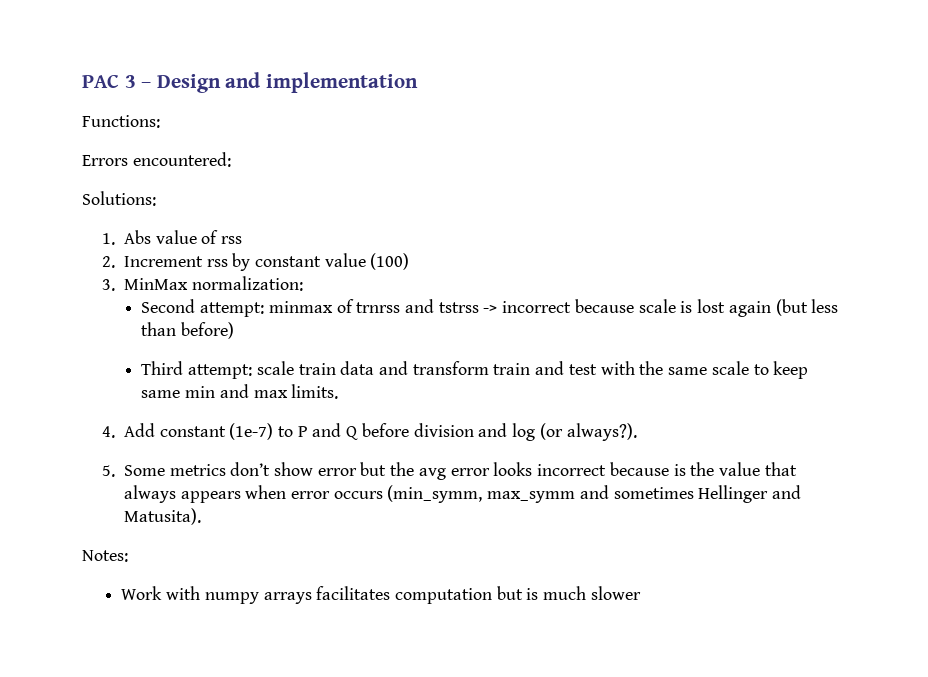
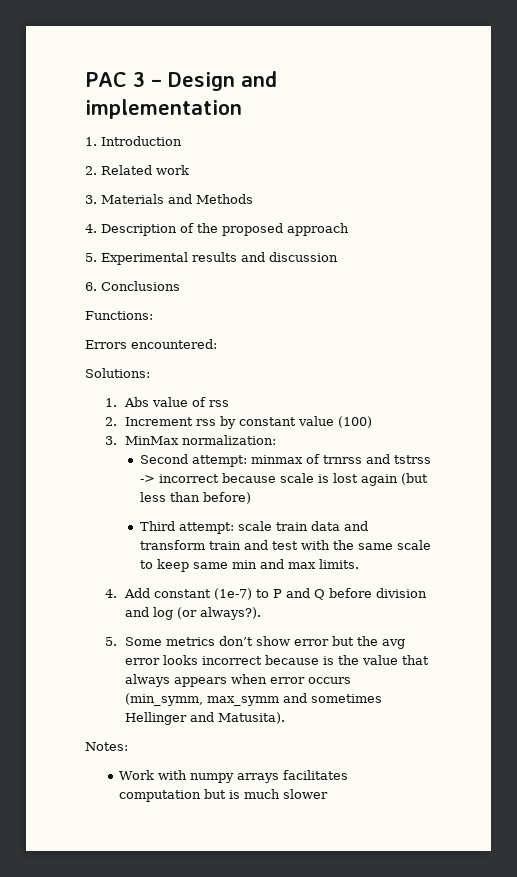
(418, 82) none -> [85,136,182,146] [85,165,189,175] [85,194,253,204] [85,223,349,236] [85,252,338,265] [85,281,180,291] // 1. Introduction // 2. Related work // 3. Materials and Methods // 4. Description of the proposed approach // 5. Experimental results and discussion // 6. Conclusions

